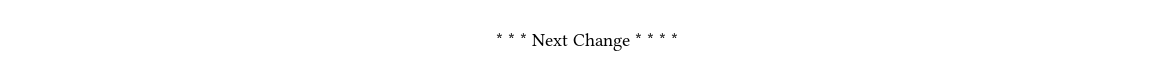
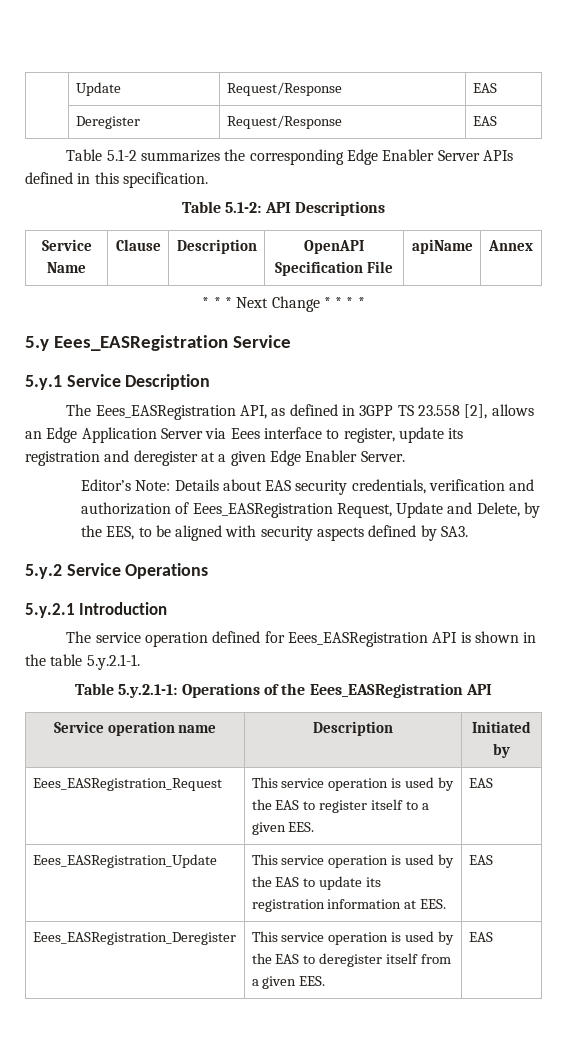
(496, 39) none -> [75,82,121,96] [226,82,342,96] [472,83,497,93] [75,116,140,129] [226,115,342,129] [472,116,497,126] [66,149,513,165] [25,172,208,188] [182,201,385,216] [41,239,92,251] [47,262,86,273] [115,239,161,251] [176,239,257,254] [304,240,364,254] [275,261,393,276] [411,239,473,254] [488,240,533,251] | Update | Request/Response | EAS // | Deregister | Request/Response | EAS // Table 5.1-2 summarizes the corresponding Edge Enabler Server APIs defined in this specification. // Table 5.1-2: API Descriptions // Service Name | Clause | Description | OpenAPI Specification File | apiName | Annex //
(678, 39) none -> [25,335,291,351] [25,374,211,390] [66,404,534,420] [25,427,464,443] [25,450,405,466] [80,479,535,495] [80,502,541,518] [80,525,469,541] [25,563,209,579] [25,602,168,618] [66,631,537,647] [25,654,140,670] [75,683,492,698] [53,721,217,736] [313,721,393,736] [472,721,531,733] [493,743,510,758] [32,778,222,791] [251,777,455,791] [251,799,430,813] [251,822,315,835] [468,778,493,788] [32,854,217,868] [251,854,455,868] [251,876,382,890] [251,899,447,912] [468,855,493,865] [32,932,236,945] [251,931,455,945] [251,953,452,967] [251,976,326,989] [468,932,493,942] // 5.y Eees_EASRegistration Service // 5.y.1 Service Description // The Eees_EASRegistration API, as defined in 3GPP TS 23.558 [2], allows an Edge Application Server via Eees interface to register, update its registration and deregister at a given Edge Enabler Server. // Editor’s Note: Details about EAS security credentials, verification and authorization of Eees_EASRegistration Request, Update and Delete, by the EES, to be aligned with security aspects defined by SA3. // 5.y.2 Service Operations // 5.y.2.1 Introduction // The service operation defined for Eees_EASRegistration API is shown in the table 5.y.2.1-1. // Table 5.y.2.1-1: Operations of the Eees_EASRegistration API // Service operation name | Description | Initiated by // Eees_EASRegistration_Request | This service operation is used by the EAS to register itself to a given EES. | EAS // Eees_EASRegistration_Update | This service operation is used by the EAS to update its registration information at EES. | EAS // Eees_EASRegistration_Deregister | This service operation is used by the EAS to deregister itself from a given EES. | EAS

